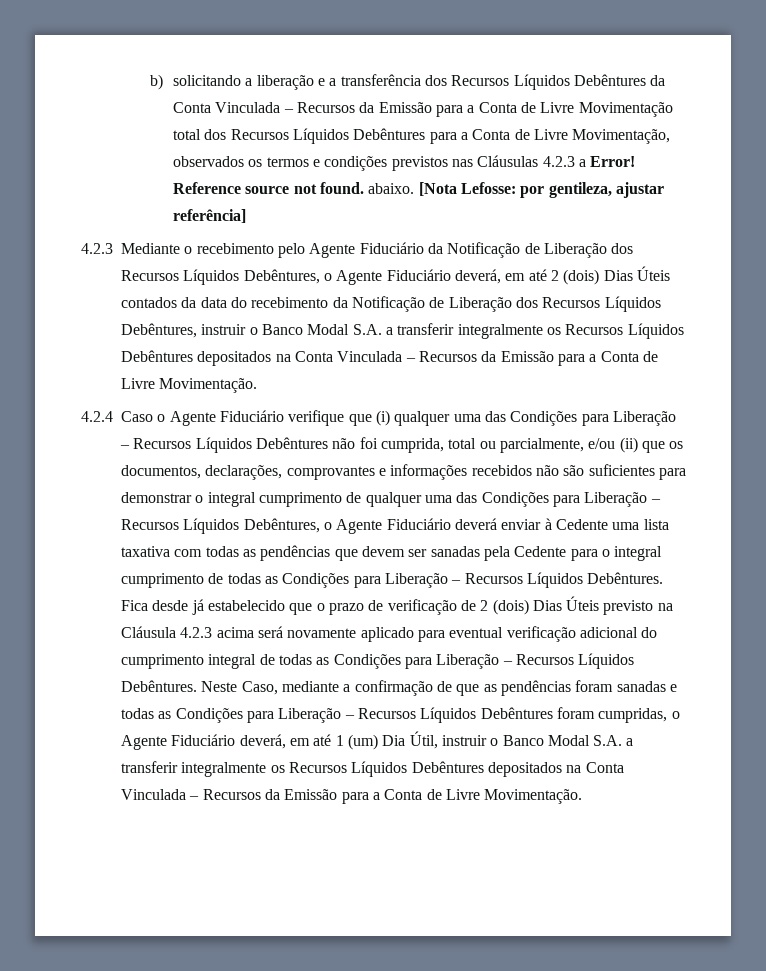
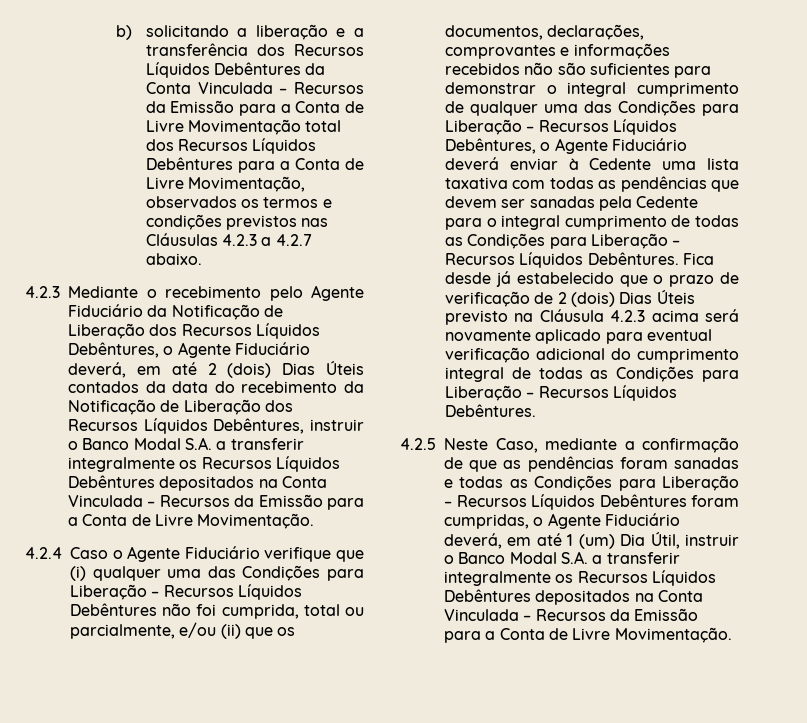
[590,156,636,167] [173,182,665,198] [173,209,247,223] Error! Reference source not found. abaixo. [Nota Lefosse: por gentileza, ajustar referência] -> [275,234,312,246] [145,253,202,265] 4.2.7 abaixo.
(197, 686) none -> [400,438,436,450] // 4.2.5

